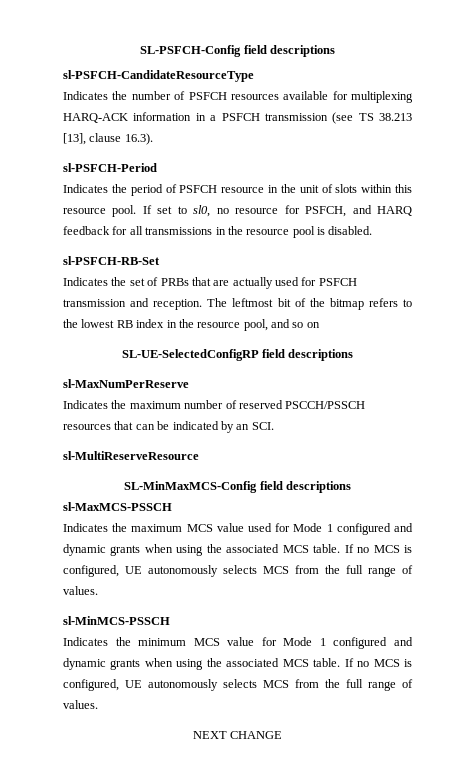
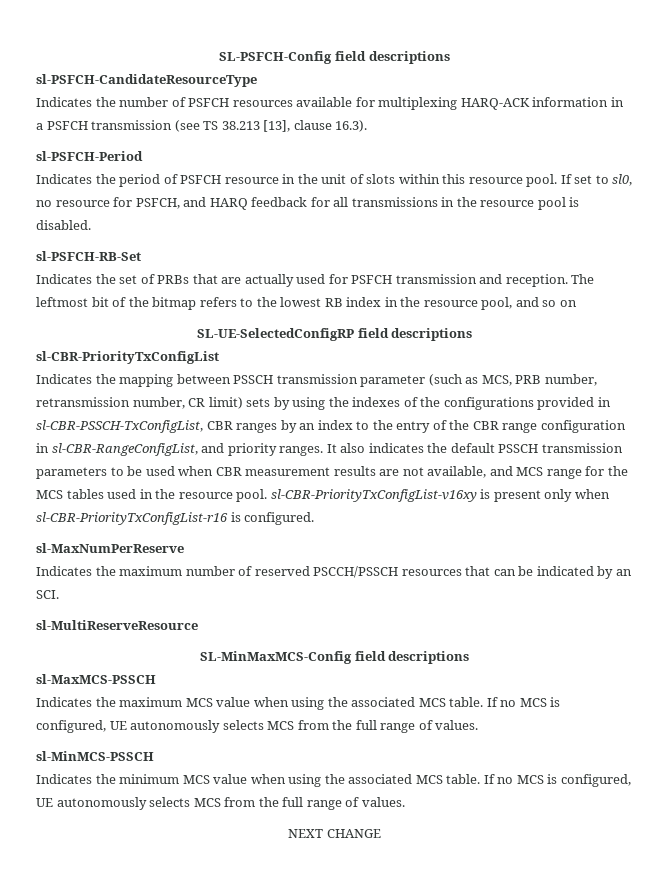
(354, 355) none -> [36,351,219,364] [36,374,597,387] [36,397,611,410] [36,420,626,433] [36,443,623,456] [36,466,628,479] [36,489,610,502] [36,512,315,525] // sl-CBR-PriorityTxConfigList // Indicates the mapping between PSSCH transmission parameter (such as MCS, PRB number, retransmission number, CR limit) sets by using the indexes of the configurations provided in sl-CBR-PSSCH-TxConfigList, CBR ranges by an index to the entry of the CBR range configuration in sl-CBR-RangeConfigList, and priority ranges. It also indicates the default PSSCH transmission parameters to be used when CBR measurement results are not available, and MCS range for the MCS tables used in the resource pool. sl-CBR-PriorityTxConfigList-v16xy is present only when sl-CBR-PriorityTxConfigList-r16 is configured.
[248,523,413,535] [63,544,141,556] used for Mode 1 configured and dynamic grants -> (251, 702) none
[261,637,413,649] [63,658,141,670] for Mode 1 configured and dynamic grants -> (248, 779) none

